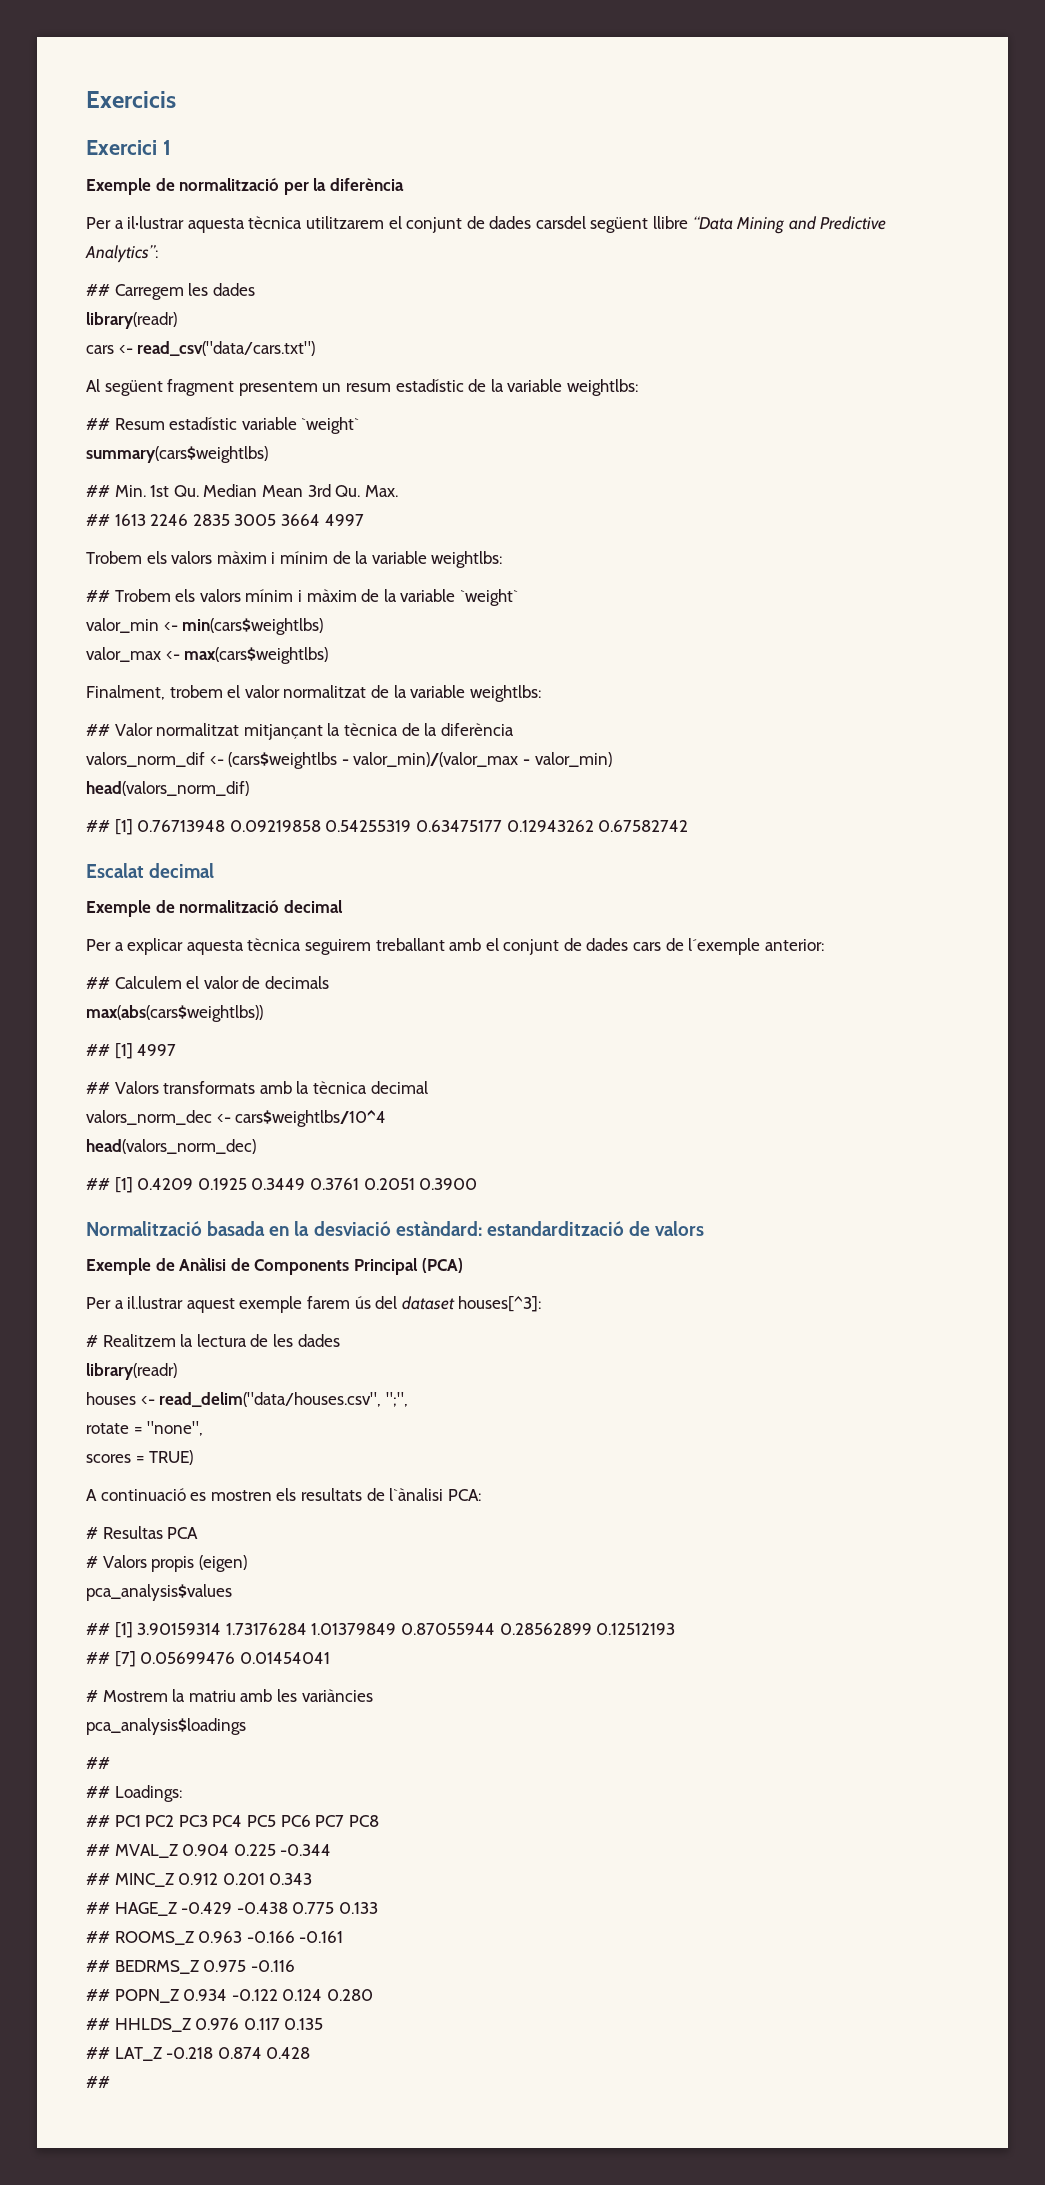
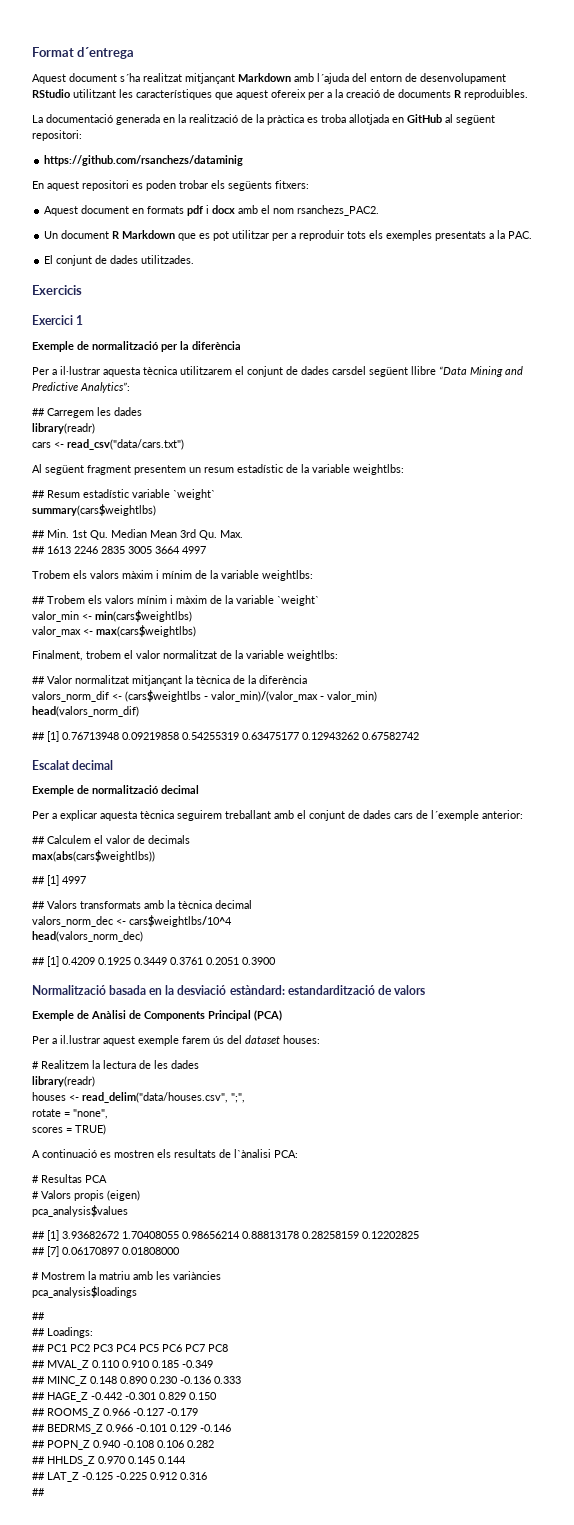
(86, 99) none -> [32,47,135,59] [32,73,506,84] [32,89,528,100] [32,114,495,125] [32,130,82,141] [44,155,244,166] [32,180,309,191] [44,205,380,216] [44,230,533,241] [44,255,195,266] Format d´entrega // Aquest document s´ha realitzat mitjançant Markdown amb l´ajuda del entorn de desenvolupament RStudio utilitzant les característiques que aquest ofereix per a la creació de documents R reproduibles. // La documentació generada en la realització de la pràctica es troba allotjada en GitHub al següent repositori: // https://github.com/rsanchezs/dataminig // En aquest repositori es poden trobar els següents fitxers: // Aquest document en formats pdf i docx amb el nom rsanchezs_PAC2. // Un document R Markdown que es pot utilitzar per a reproduir tots els exemples presentats a la PAC. // El conjunt de dades utilitzades. //
[458,1296,542,1312] houses[^3]: -> [283,1035,320,1044] houses:
[137,1623,676,1635] 3.90159314 1.73176284 1.01379849 0.87055944 0.28562899 0.12512193 -> [62,1231,419,1239] 3.93682672 1.70408055 0.98656214 0.88813178 0.28258159 0.12202825
[140,1652,330,1664] 0.05699476 0.01454041 -> [62,1247,180,1255] 0.06170897 0.01808000
[182,1844,332,1856] [86,1873,313,1887] [86,1902,378,1916] 0.904 0.225 -0.344 // ## MINC_Z 0.912 0.201 0.343 // ## HAGE_Z -0.429 -0.438 0.775 0.133 -> [92,1360,213,1368] [32,1376,241,1386] [32,1392,217,1402] 0.110 0.910 0.185 -0.349 // ## MINC_Z 0.148 0.890 0.230 -0.136 0.333 // ## HAGE_Z -0.442 -0.301 0.829 0.150
[198,1931,344,1943] 0.963 -0.166 -0.161 -> [103,1408,198,1416] 0.966 -0.127 -0.179
[203,1960,295,1972] [86,1989,373,2003] 0.975 -0.116 // ## POPN_Z 0.934 -0.122 0.124 0.280 -> [106,1424,231,1432] [32,1440,214,1450] 0.966 -0.101 0.129 -0.146 // ## POPN_Z 0.940 -0.108 0.106 0.282
[195,2018,324,2030] 0.976 0.117 0.135 -> [98,1456,186,1464] 0.970 0.145 0.144
[166,2047,311,2059] -0.218 0.874 0.428 -> [82,1472,207,1480] -0.125 -0.225 0.912 0.316

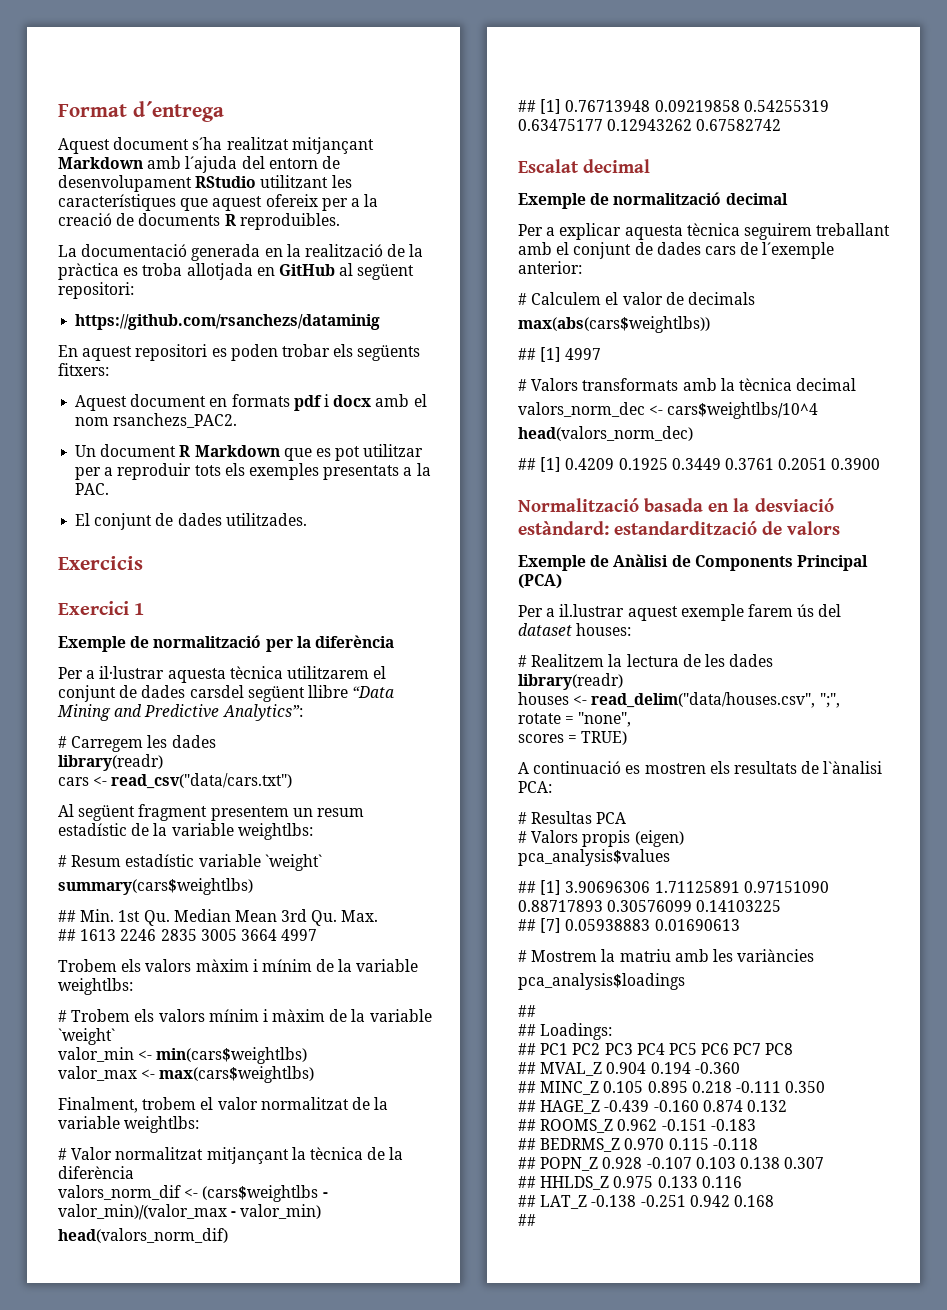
[32,408,45,416] ## -> [58,736,67,748] #
[32,490,45,498] ## -> [58,855,67,867] #
[32,596,45,604] ## -> [58,1010,67,1022] #
[32,676,45,684] ## -> [58,1148,67,1160] #
[32,836,45,844] ## -> [518,293,527,305] #
[32,901,45,909] ## -> [518,379,527,391] #
[62,1231,419,1239] 3.93682672 1.70408055 0.98656214 0.88813178 0.28258159 0.12202825 -> [565,881,829,893] [518,900,782,912] 3.90696306 1.71125891 0.97151090 0.88717893 0.30576099 0.14103225
[62,1247,180,1255] 0.06170897 0.01808000 -> [565,919,740,931] 0.05938883 0.01690613
[92,1360,213,1368] [32,1376,241,1386] [32,1392,217,1402] 0.110 0.910 0.185 -0.349 // ## MINC_Z 0.148 0.890 0.230 -0.136 0.333 // ## HAGE_Z -0.442 -0.301 0.829 0.150 -> [606,1062,740,1074] [518,1081,826,1095] [518,1100,787,1114] 0.904 0.194 -0.360 // ## MINC_Z 0.105 0.895 0.218 -0.111 0.350 // ## HAGE_Z -0.439 -0.160 0.874 0.132
[103,1408,198,1416] 0.966 -0.127 -0.179 -> [617,1119,756,1131] 0.962 -0.151 -0.183
[106,1424,231,1432] [32,1440,214,1450] 0.966 -0.101 0.129 -0.146 // ## POPN_Z 0.940 -0.108 0.106 0.282 -> [624,1138,758,1150] [518,1157,825,1171] 0.970 0.115 -0.118 // ## POPN_Z 0.928 -0.107 0.103 0.138 0.307
[98,1456,186,1464] 0.970 0.145 0.144 -> [613,1176,742,1188] 0.975 0.133 0.116
[82,1472,207,1480] -0.125 -0.225 0.912 0.316 -> [591,1195,774,1207] -0.138 -0.251 0.942 0.168

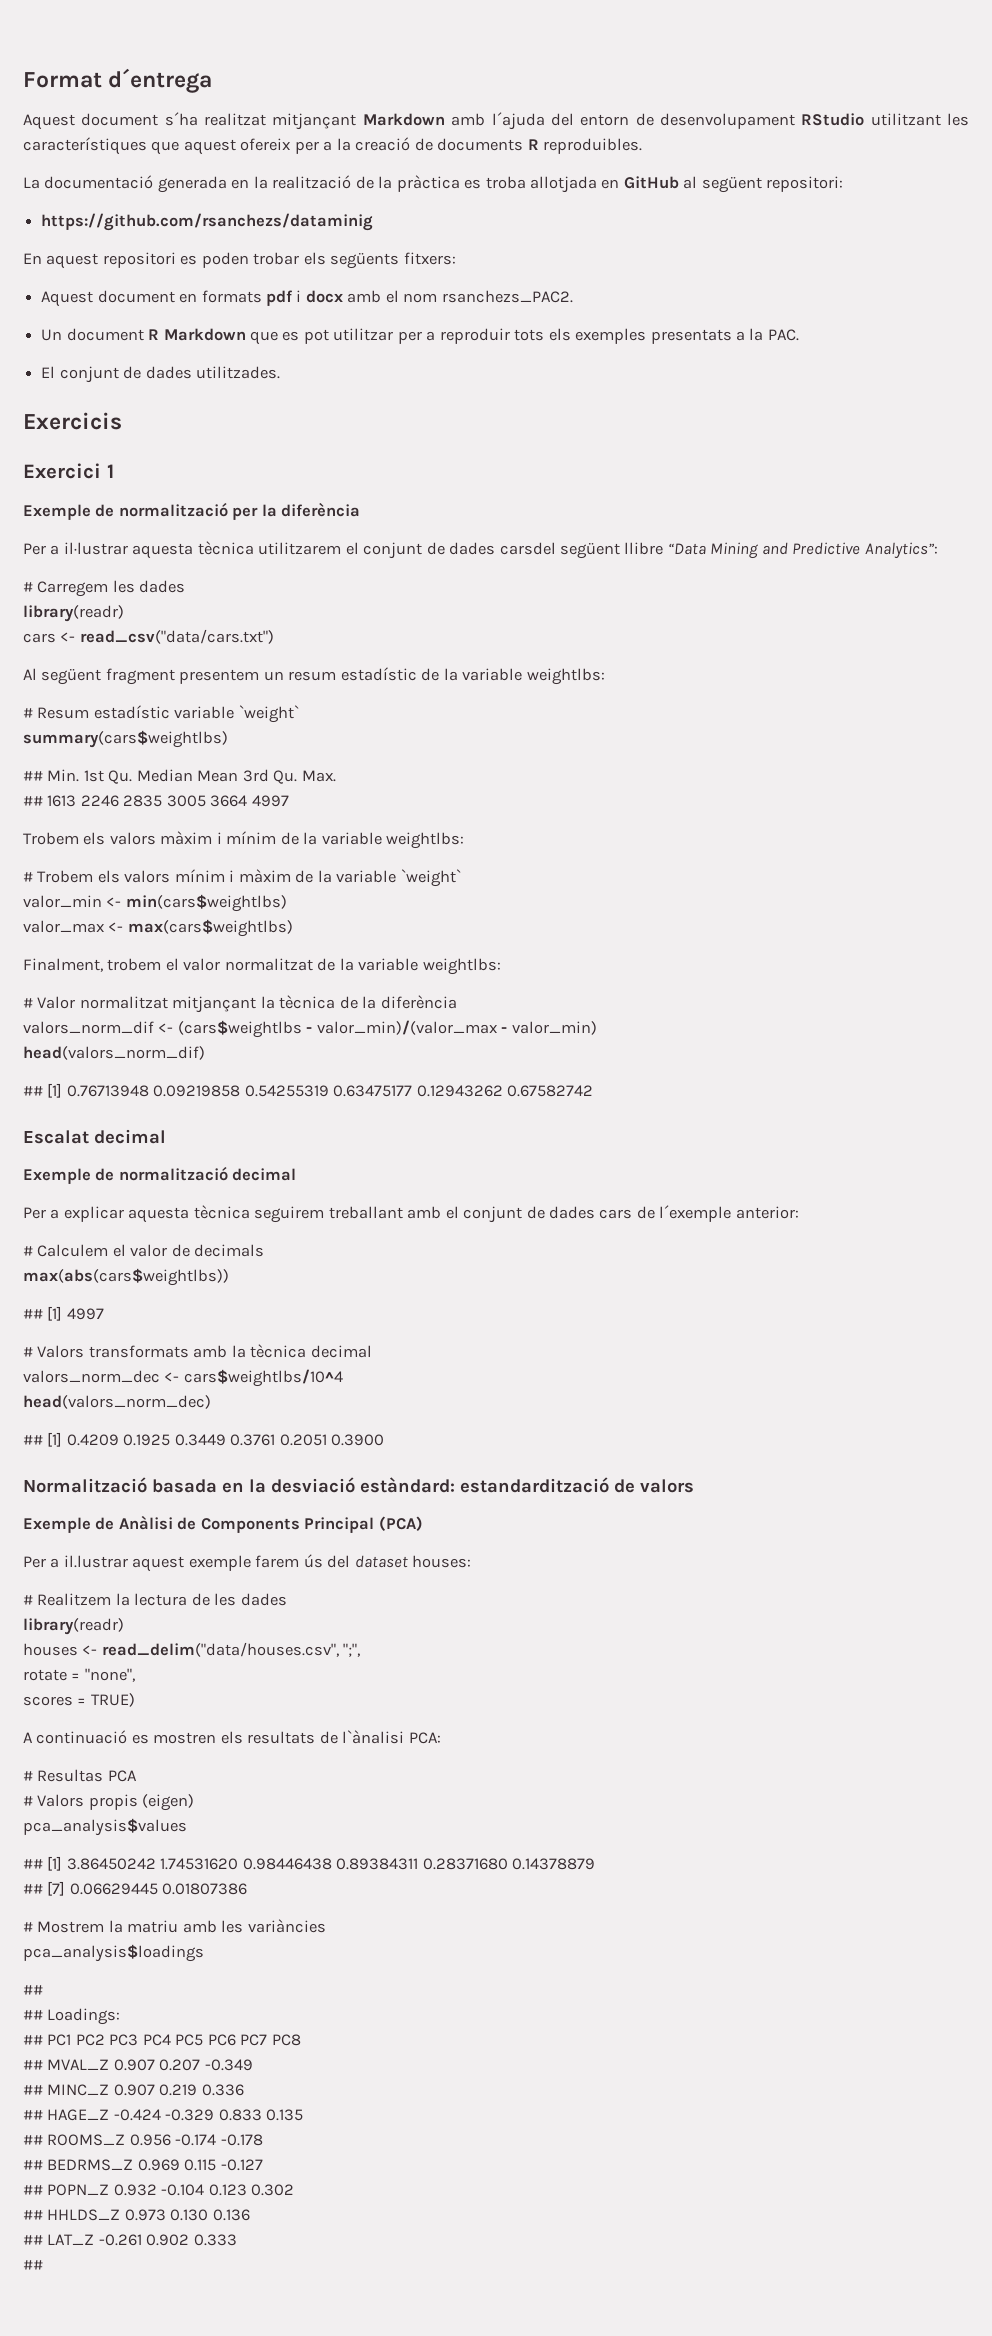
[565,881,829,893] [518,900,782,912] 3.90696306 1.71125891 0.97151090 0.88717893 0.30576099 0.14103225 -> [66,1858,596,1870] 3.86450242 1.74531620 0.98446438 0.89384311 0.28371680 0.14378879
[565,919,740,931] 0.05938883 0.01690613 -> [69,1883,248,1895] 0.06629445 0.01807386
[606,1062,740,1074] 0.904 0.194 -0.360 -> [113,2059,253,2071] 0.907 0.207 -0.349
[603,1081,826,1093] [518,1100,787,1114] 0.105 0.895 0.218 -0.111 0.350 // ## HAGE_Z -0.439 -0.160 0.874 0.132 -> [113,2084,244,2096] [23,2109,304,2121] 0.907 0.219 0.336 // ## HAGE_Z -0.424 -0.329 0.833 0.135
[617,1119,756,1131] 0.962 -0.151 -0.183 -> [129,2134,263,2146] 0.956 -0.174 -0.178
[624,1138,758,1150] 0.970 0.115 -0.118 -> [137,2159,263,2171] 0.969 0.115 -0.127
[602,1157,825,1169] 0.928 -0.107 0.103 0.138 0.307 -> [113,2184,295,2196] 0.932 -0.104 0.123 0.302
[613,1176,742,1188] 0.975 0.133 0.116 -> [124,2209,250,2221] 0.973 0.130 0.136
[591,1195,774,1207] -0.138 -0.251 0.942 0.168 -> [98,2234,237,2246] -0.261 0.902 0.333

